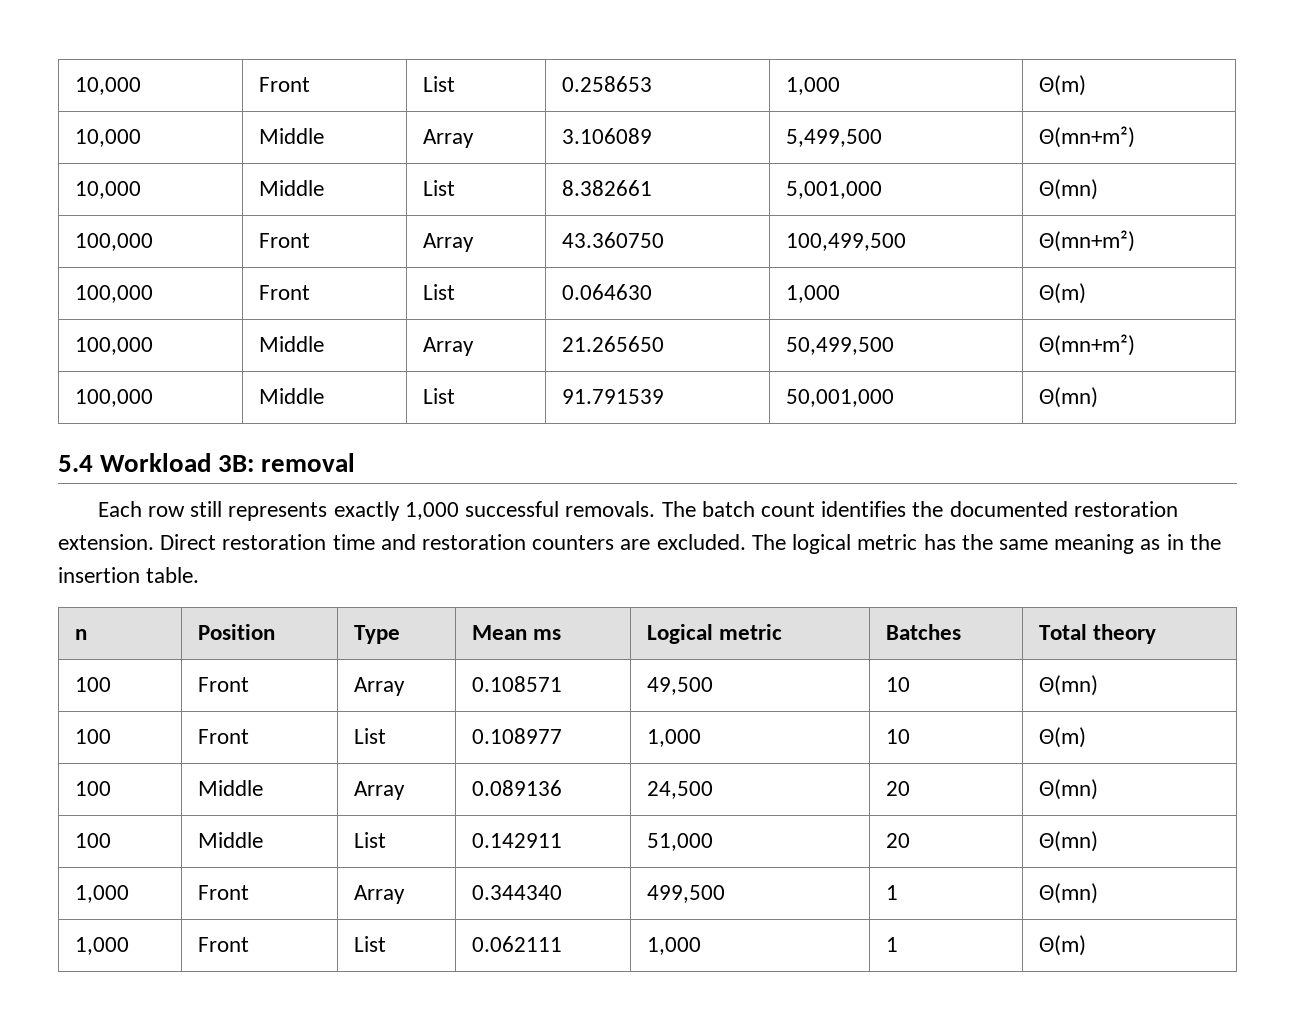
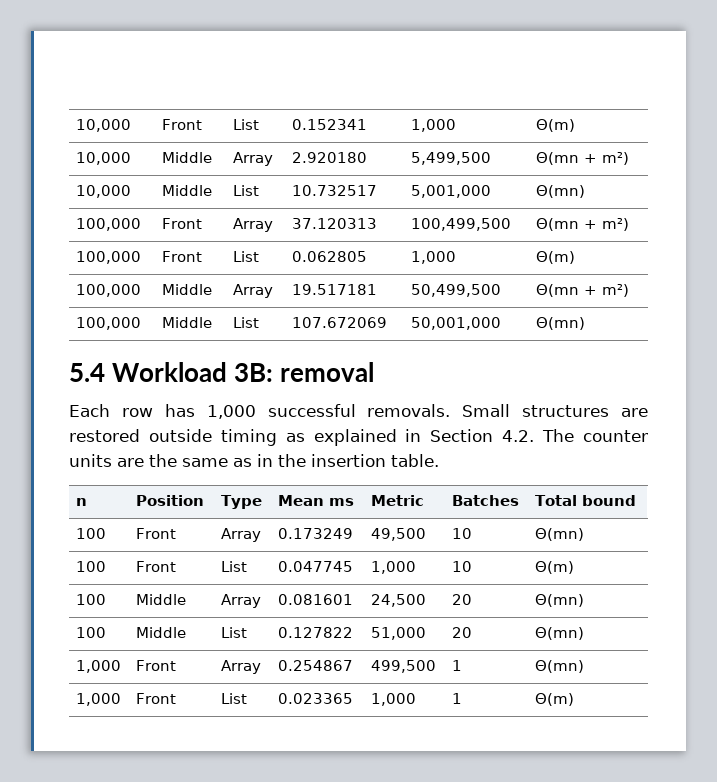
[562,76,653,92] 0.258653 -> [291,119,367,130] 0.152341
[562,128,653,144] 3.106089 -> [291,152,367,163] 2.920180
[1039,126,1136,148] Θ(mn+m²) -> [535,152,629,165] Θ(mn + m²)
[562,180,653,196] 8.382661 -> [291,185,377,196] 10.732517
[562,232,665,248] 43.360750 -> [291,218,377,229] 37.120313
[1039,230,1136,252] Θ(mn+m²) -> [535,218,629,231] Θ(mn + m²)
[562,284,653,300] 0.064630 -> [291,251,367,262] 0.062805
[562,336,665,352] 21.265650 -> [291,284,377,295] 19.517181
[1039,334,1136,356] Θ(mn+m²) -> [535,284,629,297] Θ(mn + m²)
[562,389,665,404] 91.791539 -> [291,317,387,328] 107.672069
[190,501,1178,521] [58,534,956,554] still represents exactly 1,000 successful removals. The batch count identifies the documented restoration extension. Direct restoration time and restoration counters are excluded. The logical metric has -> [164,404,648,419] [69,429,649,446] [69,454,144,467] has 1,000 successful removals. Small structures are restored outside timing as explained in Section 4.2. The counter units are
[1054,534,1135,554] meaning -> (228, 462) none
[647,624,783,644] Logical metric -> [370,495,424,506] Metric
[1093,624,1157,644] theory -> [581,495,636,506] bound
[472,676,563,692] 0.108571 -> [277,528,353,539] 0.173249
[472,728,563,744] 0.108977 -> [277,561,353,572] 0.047745
[472,780,563,796] 0.089136 -> [277,594,353,605] 0.081601
[472,833,563,848] 0.142911 -> [277,627,353,638] 0.127822
[472,885,563,900] 0.344340 -> [277,660,353,671] 0.254867
[472,936,563,952] 0.062111 -> [277,693,353,704] 0.023365

